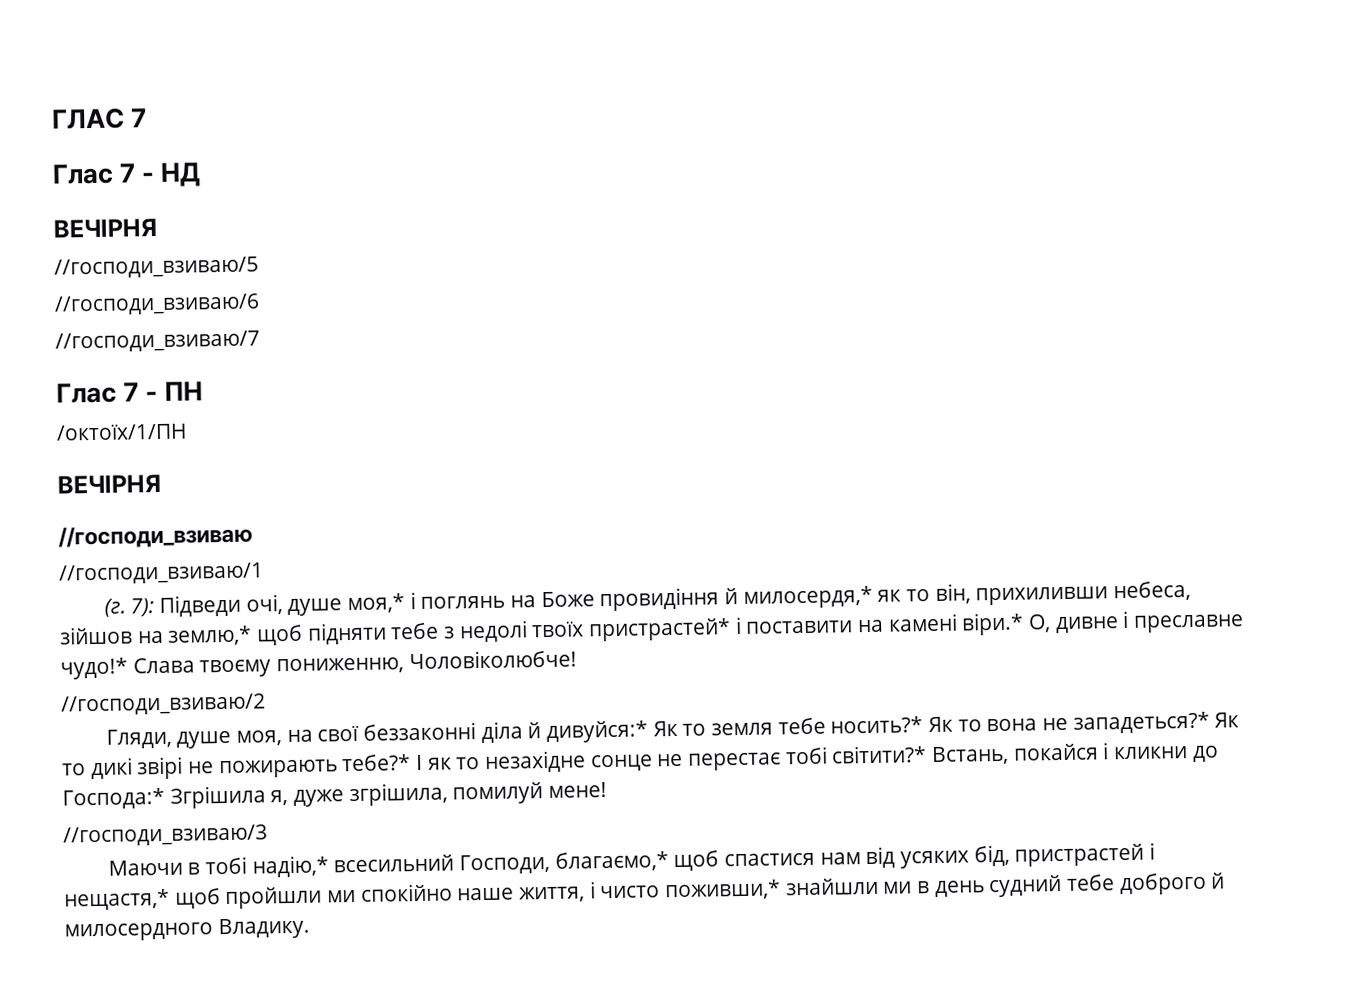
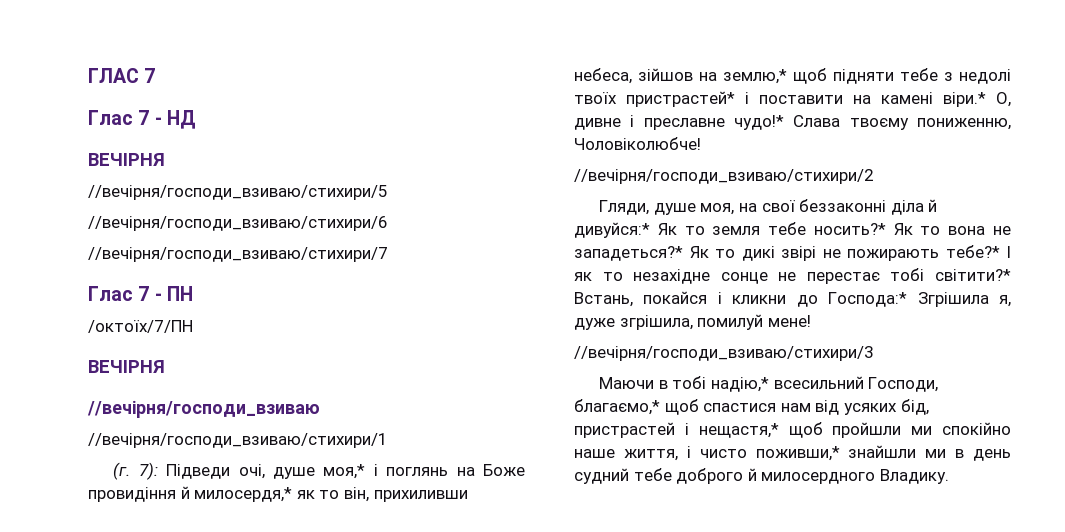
[54,256,259,279] [54,293,260,316] [55,330,260,353] //господи_взиваю/5 // //господи_взиваю/6 // //господи_взиваю/7 -> [88,185,388,200] [88,216,388,231] [88,247,388,262] //вечірня/господи_взиваю/стихири/5 // //вечірня/господи_взиваю/стихири/6 // //вечірня/господи_взиваю/стихири/7
[56,423,188,441] [57,473,161,494] [58,524,253,549] [59,562,264,585] /октоїх/1/ПН // ВЕЧІРНЯ // //господи_взиваю // //господи_взиваю/1 -> [88,320,193,333] [88,360,165,373] [87,400,320,418] [88,433,388,448] /октоїх/7/ПН // ВЕЧІРНЯ // //вечірня/господи_взиваю // //вечірня/господи_взиваю/стихири/1
[61,693,266,716] //господи_взиваю/2 -> [574,169,874,184] //вечірня/господи_взиваю/стихири/2
[63,824,268,847] //господи_взиваю/3 -> [574,346,874,361] //вечірня/господи_взиваю/стихири/3

